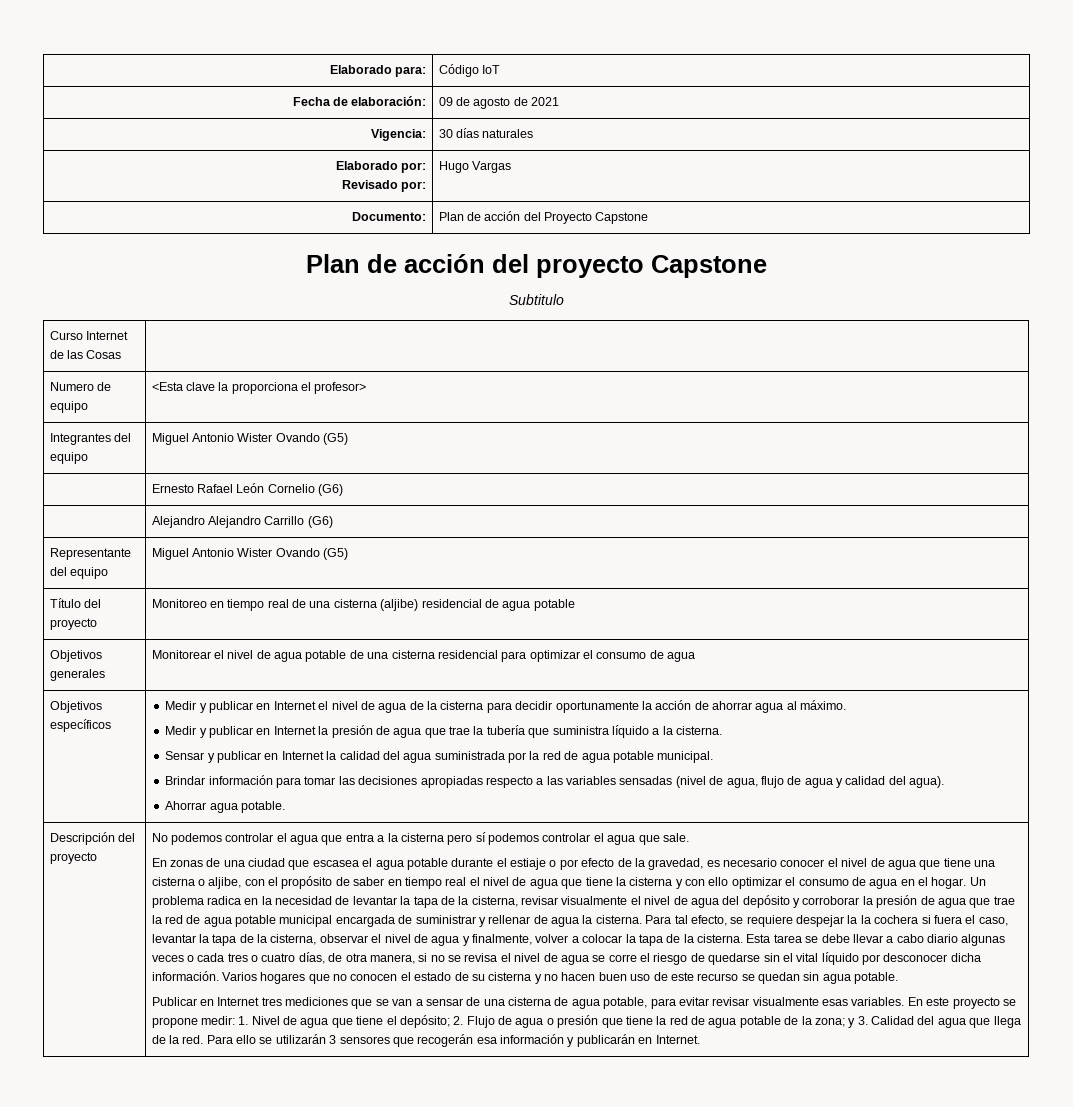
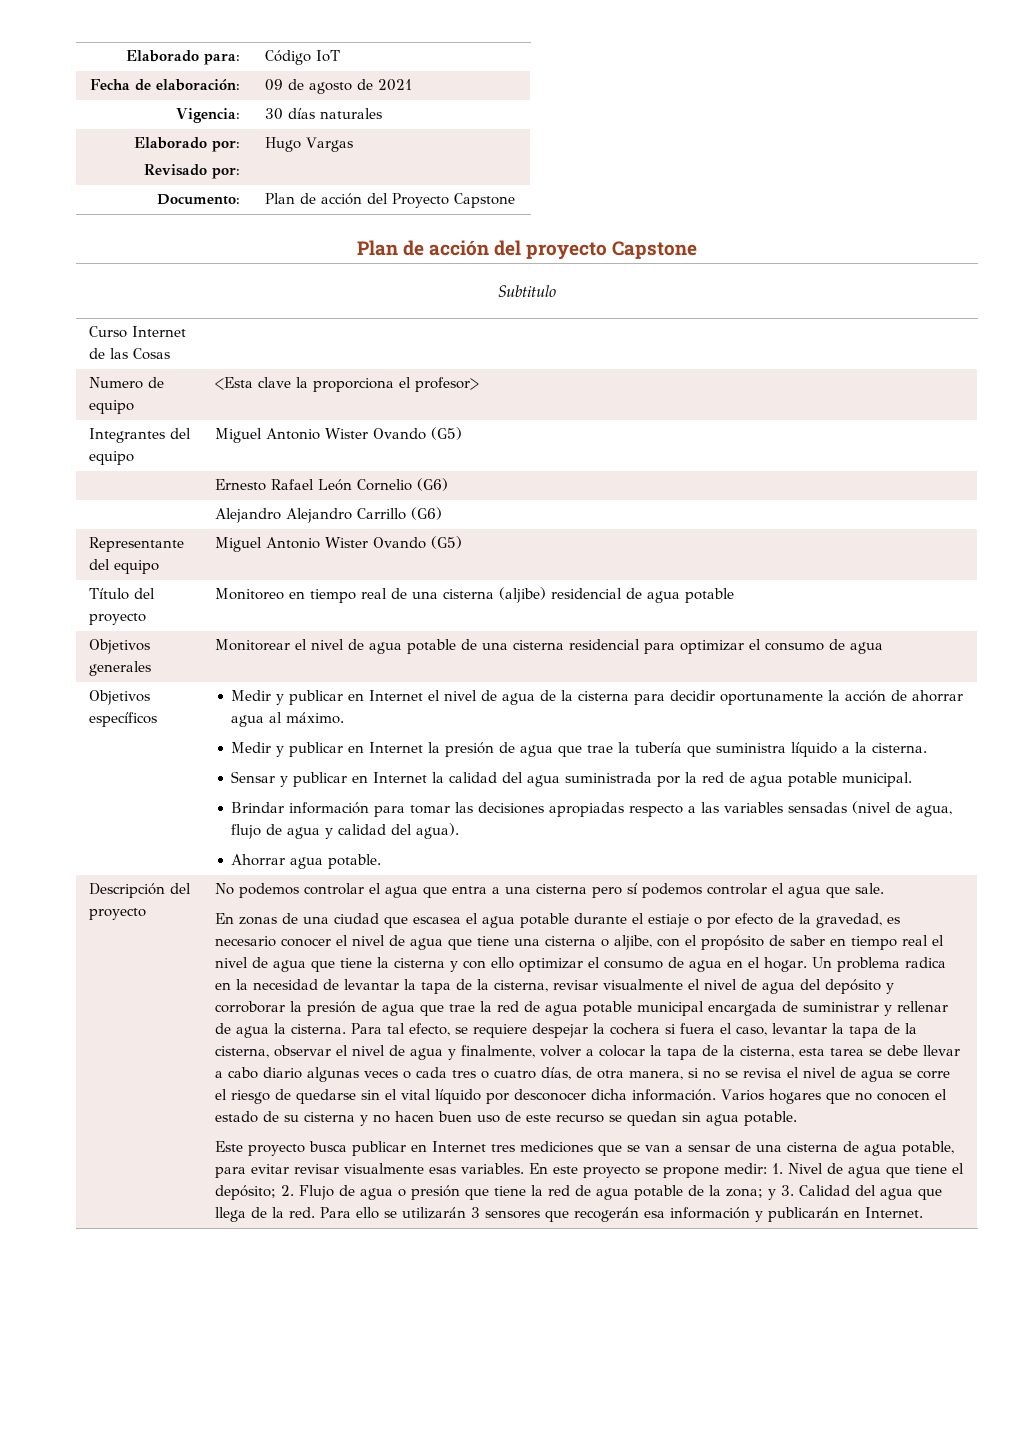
[387,833,398,842] la -> [504,886,531,894] una
[860,915,871,924] la -> (605, 1028) none
[697,934,771,943] cisterna. Esta -> [739,1046,825,1058] cisterna, esta
[151,997,197,1006] Publicar -> [214,1141,406,1156] Este proyecto busca publicar

